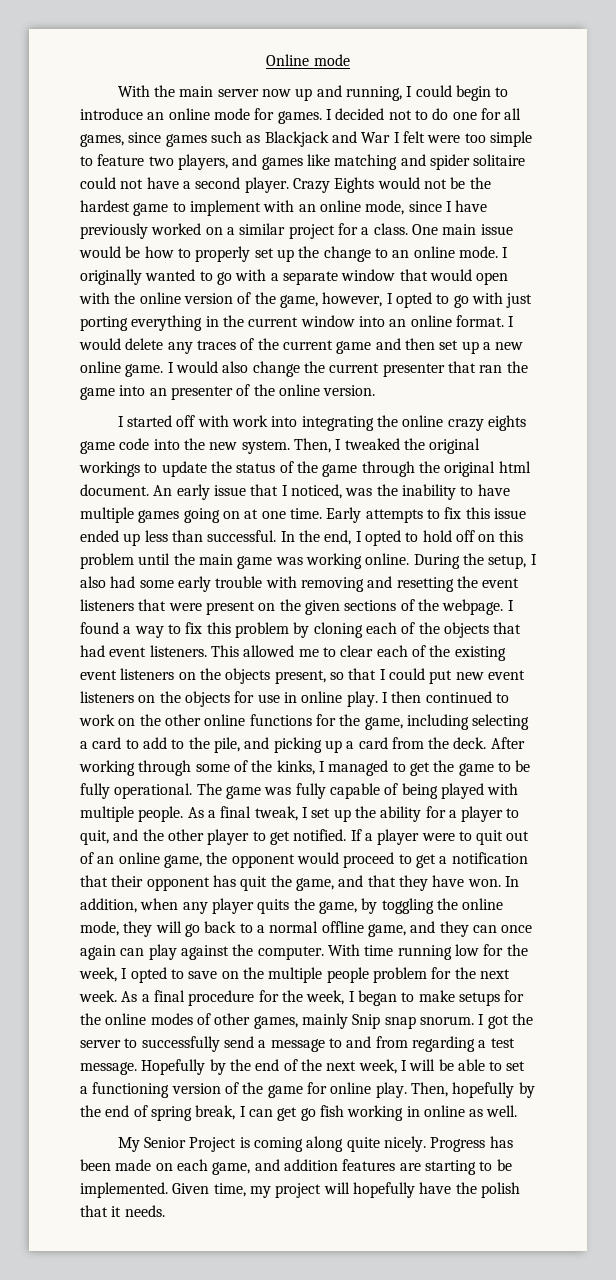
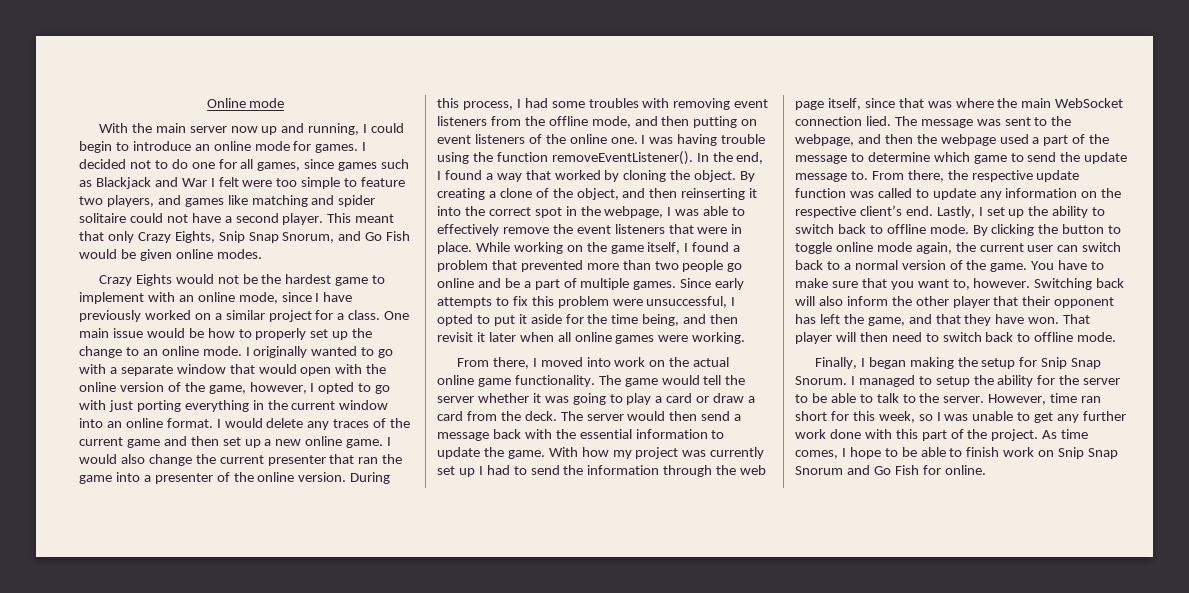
(289, 185) none -> [327,213,395,223] [79,231,411,243] [79,249,262,261] This meant that only Crazy Eights, Snip Snap Snorum, and Go Fish would be given online modes. //
[149,388,167,396] an -> [143,475,151,482] a
[117,415,527,431] [80,438,481,454] [79,461,531,477] [80,484,510,500] [80,507,526,523] [80,530,524,546] [80,553,537,569] [80,576,454,592] // I started off with work into integrating the online crazy eights game code into the new system. Then, I tweaked the original workings to update the status of the game through the original html document. An early issue that I noticed, was the inability to have multiple games going on at one time. Early attempts to fix this issue ended up less than successful. In the end, I opted to hold off on this problem until the main game was working online. During the setup, I also had some early trouble with removing and resetting -> [350,472,391,484] [437,98,769,110] [437,116,758,128] [437,134,766,146] [437,151,764,165] [437,170,756,182] [437,188,758,200] [437,206,746,218] [437,224,549,236] During this process, I had some troubles with removing event listeners from the offline mode, and then putting on event listeners of the online one. I was having trouble using the function removeEventListener(). In the end, I found a way that worked by cloning the object. By creating a clone of the object, and then reinserting it into the correct spot in the webpage, I was able to effectively remove
[205,599,514,615] [80,622,522,638] [80,645,506,661] [80,668,525,684] [80,691,509,707] [79,714,530,730] [80,737,342,753] present on the given sections of the webpage. I found a way to fix this problem by cloning each of the objects that had event listeners. This allowed me to clear each of the existing event listeners on the objects present, so that I could put new event listeners on the objects for use in online play. I then continued to work on the other online functions for the game, including selecting a card to add to the pile, and picking up -> [731,224,743,234] [437,242,741,254] [437,260,743,272] [437,278,745,290] [437,296,736,308] [437,314,739,326] [437,332,746,344] [456,357,730,369] [437,375,746,387] [437,393,745,405] in place. While working on the game itself, I found a problem that prevented more than two people go online and be a part of multiple games. Since early attempts to fix this problem were unsuccessful, I opted to put it aside for the time being, and then revisit it later when all online games were working. // From there, I moved into work on the actual online game functionality. The game would tell the server whether it was going to play a card or draw
[490,737,525,749] [79,760,531,776] [80,783,519,799] [80,806,298,822] After working through some of the kinks, I managed to get the game to be fully operational. The game was fully capable of being played with multiple people. As a final tweak, -> [560,411,742,421] [437,429,725,441] [437,447,765,459] [437,465,767,477] [795,98,1124,110] [795,116,1072,128] [795,134,1110,146] [795,152,1128,164] [795,170,1080,182] [795,188,1122,200] [795,205,975,218] The server would then send a message back with the essential information to update the game. With how my project was currently set up I had to send the information through the web page itself, since that was where the main WebSocket connection lied. The message was sent to the webpage, and then the webpage used a part of the message to determine which game to send the update message to. From there, the respective update function was called to update any information on the respective client’s end. Lastly,
[425,806,520,822] [80,829,530,845] [80,852,528,868] for a player to quit, and the other player to get notified. If a player were to quit out of an online game, the opponent would proceed to get a notification -> [1092,207,1106,216] [795,224,1122,236] [795,242,1122,254] [795,260,1105,272] [795,278,1125,290] [795,296,990,308] to switch back to offline mode. By clicking the button to toggle online mode again, the current user can switch back to a normal version of the game. You have to make sure that you want to, however. Switching back will also inform the other player
[240,876,268,891] quit -> [819,314,840,324] left
[504,876,519,887] [80,898,504,914] [80,921,533,937] [80,944,528,960] [79,967,510,983] [79,990,525,1006] [80,1013,533,1029] [80,1036,515,1052] [80,1059,526,1075] [80,1082,535,1098] [80,1105,518,1121] [117,1136,513,1152] [80,1159,512,1175] [80,1182,520,1198] [80,1205,165,1217] In addition, when any player quits the game, by toggling the online mode, they will go back to a normal offline game, and they can once again can play against the computer. With time running low for the week, I opted to save on the multiple people problem for the next week. As a final procedure for the week, I began to make setups for the online modes of other games, mainly Snip snap snorum. I got the server to successfully send a message to and from regarding a test message. Hopefully by the end of the next week, I will be able to set a functioning version of the game for online play. Then, hopefully by the end of spring break, I can get go fish working in online as well. // My Senior Project is coming along quite nicely. Progress has been made on each game, and addition features are starting to be implemented. Given time, my project will hopefully have the polish that it needs. -> [1063,314,1091,324] [795,332,1117,344] [814,357,1102,369] [795,375,1121,387] [795,393,1102,405] [795,411,1127,423] [795,429,1089,441] [795,447,1119,459] [795,465,986,475] That player will then need to switch back to offline mode. // Finally, I began making the setup for Snip Snap Snorum. I managed to setup the ability for the server to be able to talk to the server. However, time ran short for this week, so I was unable to get any further work done with this part of the project. As time comes, I hope to be able to finish work on Snip Snap Snorum and Go Fish for online.

